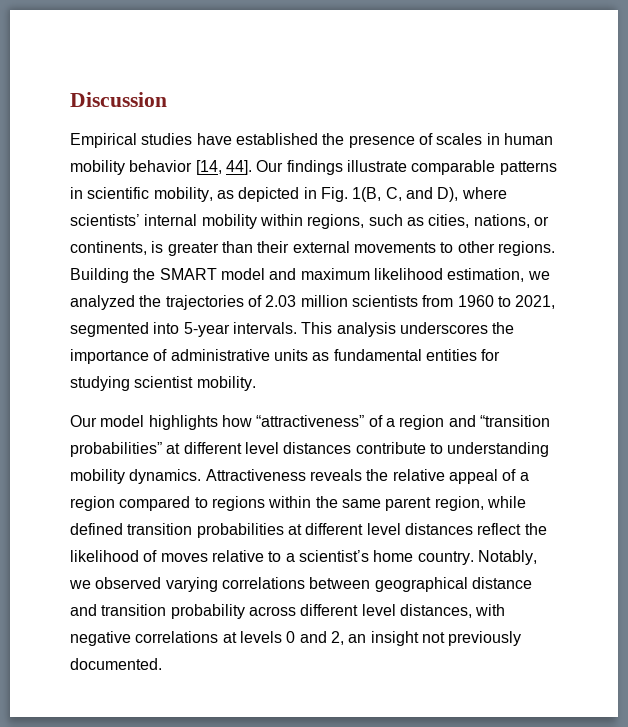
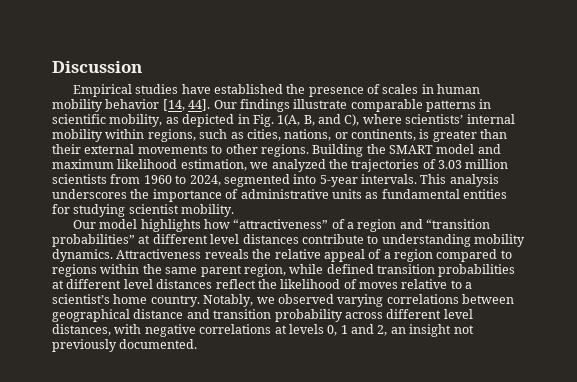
[352,187,459,202] 1(B, C, and D), -> [277,114,360,126] 1(A, B, and C),
[265,295,297,307] 2.03 -> [438,160,462,169] 3.03
[515,295,556,309] 2021, -> [189,175,221,186] 2024,
[286,631,296,643] 0 -> [327,325,348,336] 0, 1

